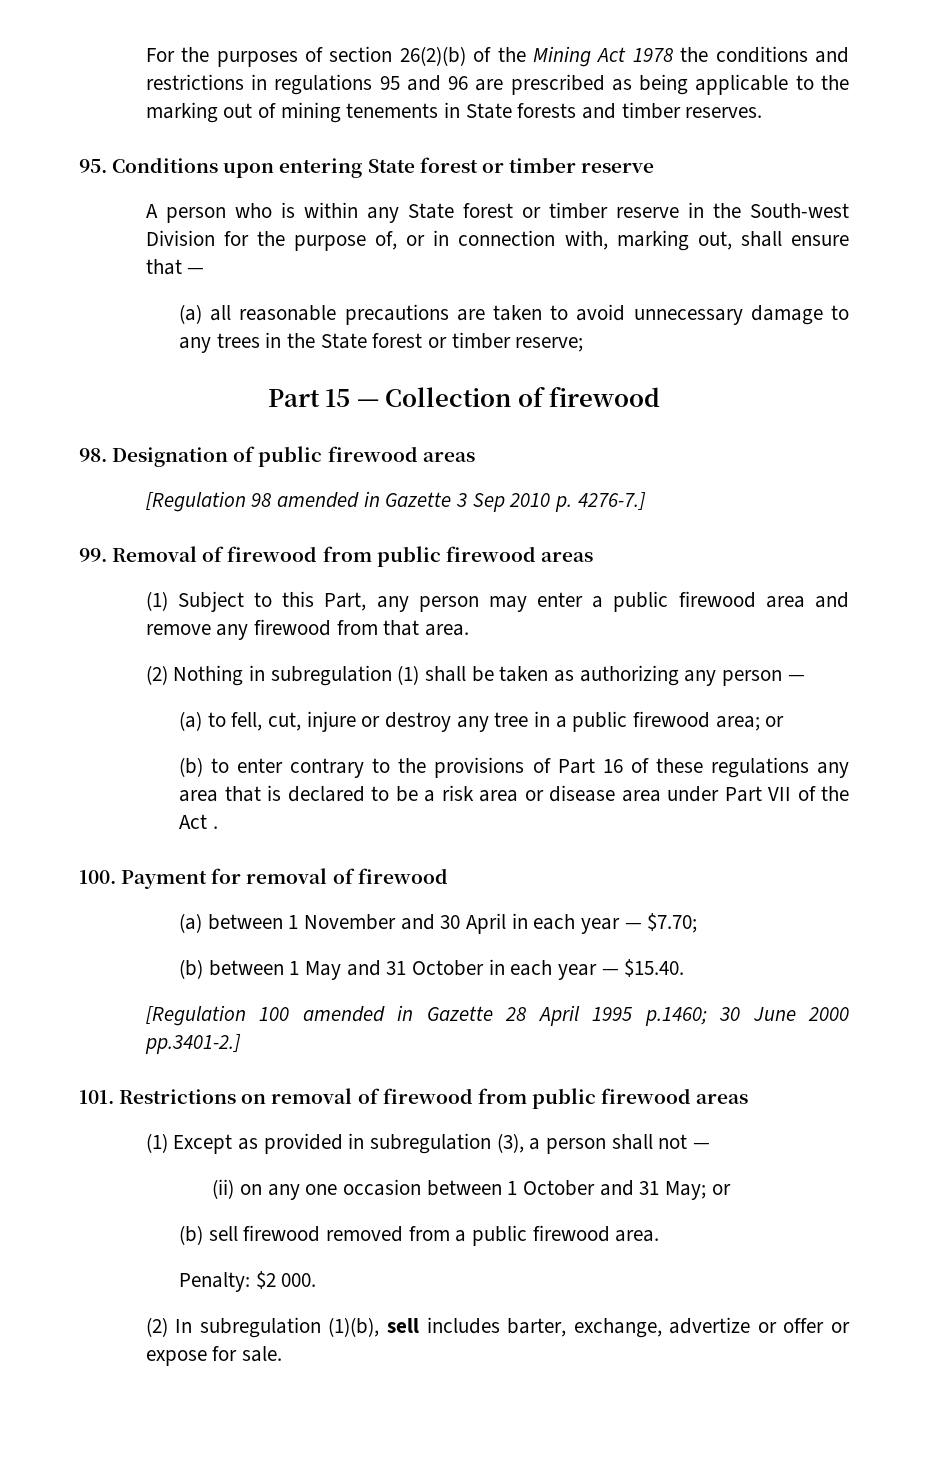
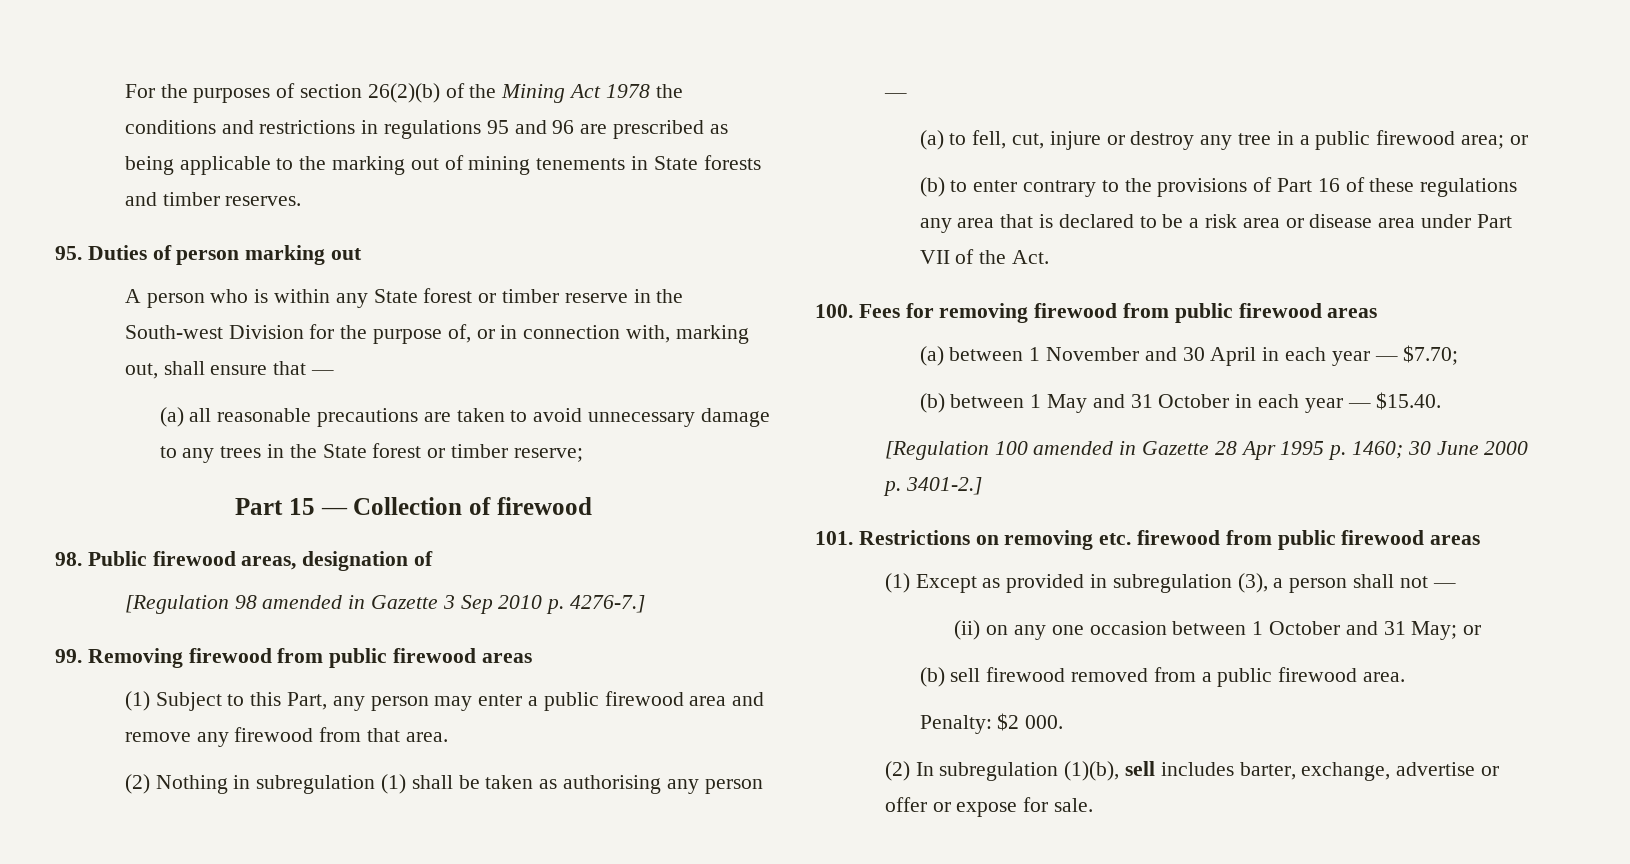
[112,157,655,178] Conditions upon entering State forest or timber reserve -> [87,245,363,265] Duties of person marking out
[112,446,475,467] Designation of public firewood areas -> [87,551,434,571] Public firewood areas, designation of
[112,546,225,562] Removal of -> [87,648,183,668] Removing
[579,665,679,686] authorizing -> [562,775,661,794] authorising
[179,814,218,829] Act . -> [1011,250,1049,264] Act.
[121,868,448,889] Payment for removal of firewood -> [858,303,1378,323] Fees for removing firewood from public firewood areas
[537,1005,707,1026] April 1995 p.1460; -> [1240,441,1403,460] Apr 1995 p. 1460;
[144,1034,241,1054] pp.3401-2.] -> [882,477,982,496] p. 3401-2.]
[271,1088,380,1104] removal of -> [1004,530,1132,550] removing etc.
[669,1317,751,1334] advertize -> [1396,762,1476,776] advertise

